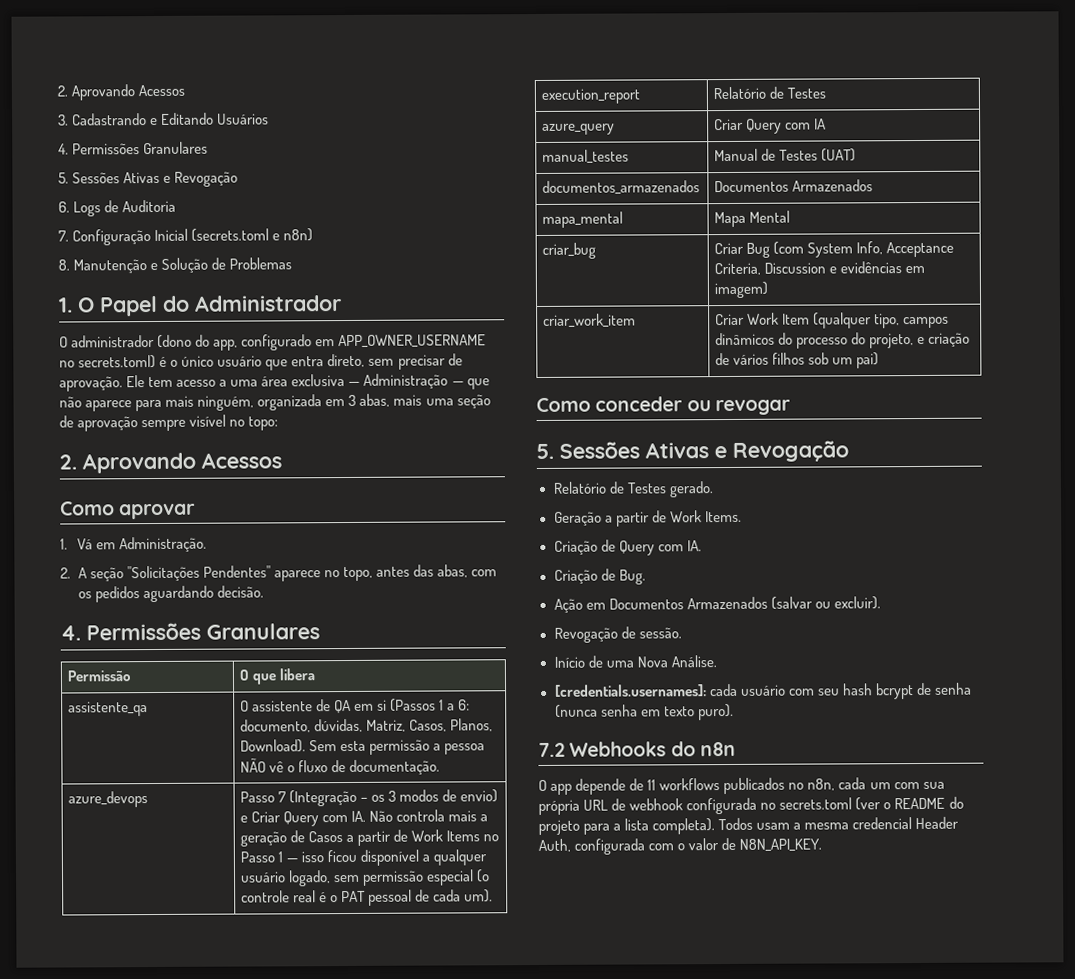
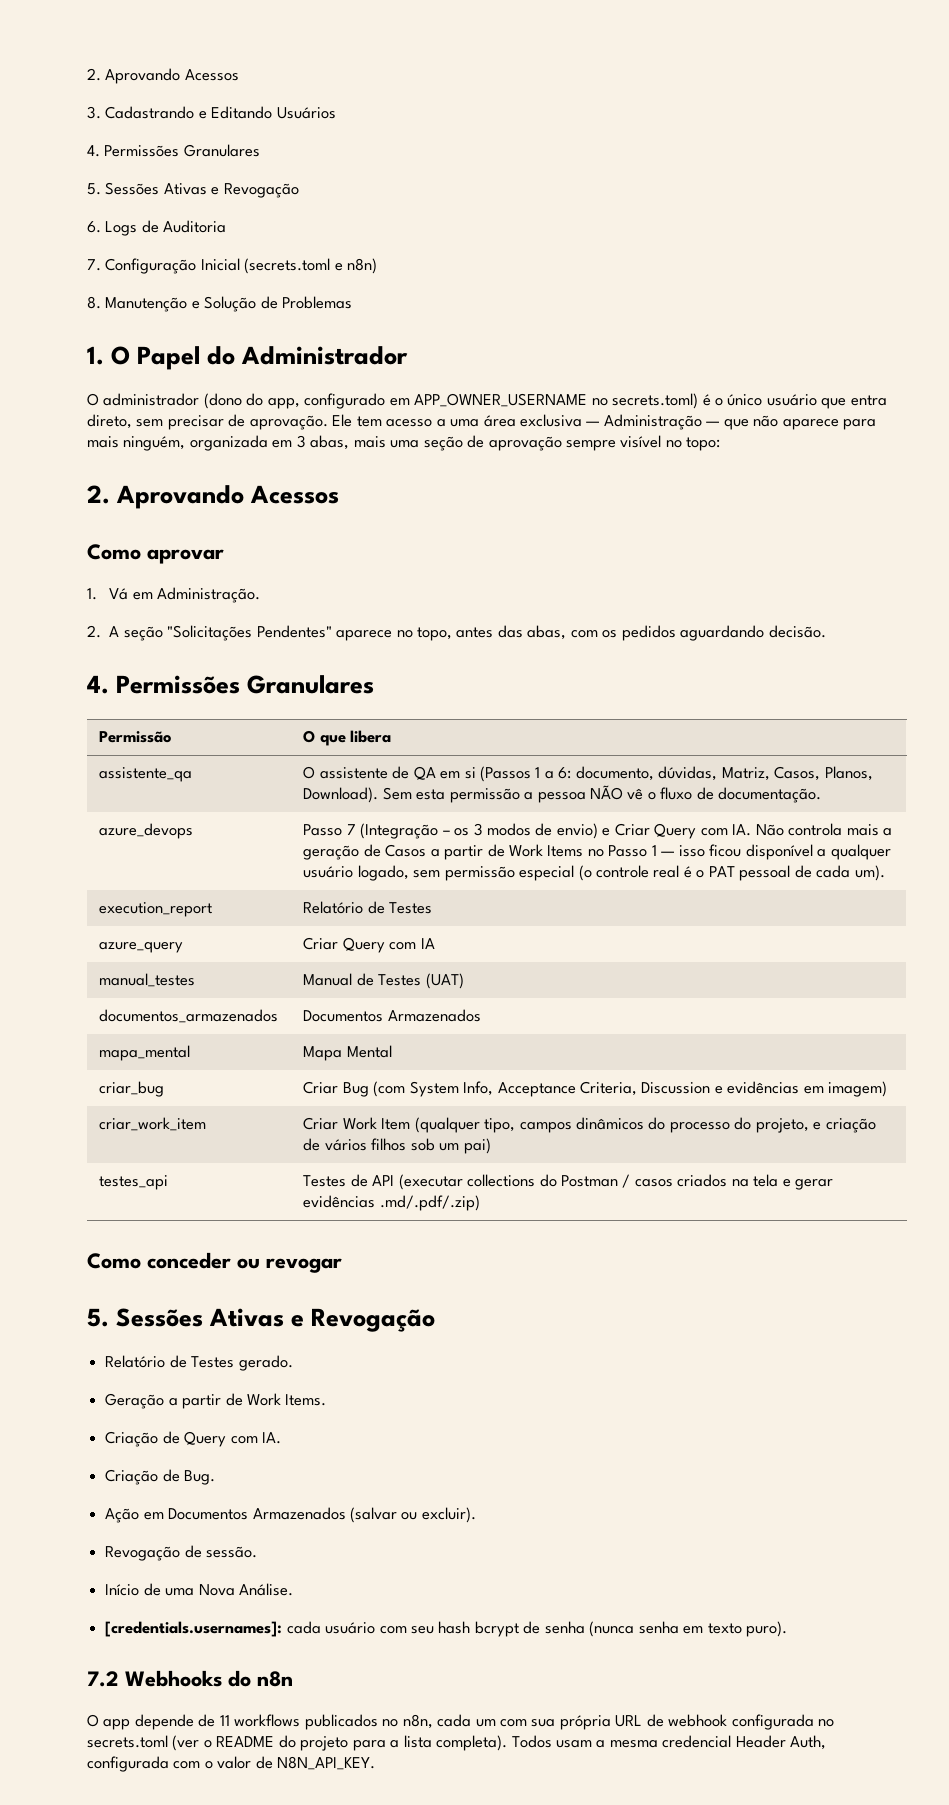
(880, 360) none -> [99,1175,169,1190] [303,1174,834,1190] [303,1195,480,1211] // testes_api | Testes de API (executar collections do Postman / casos criados na tela e gerar evidências .md/.pdf/.zip)

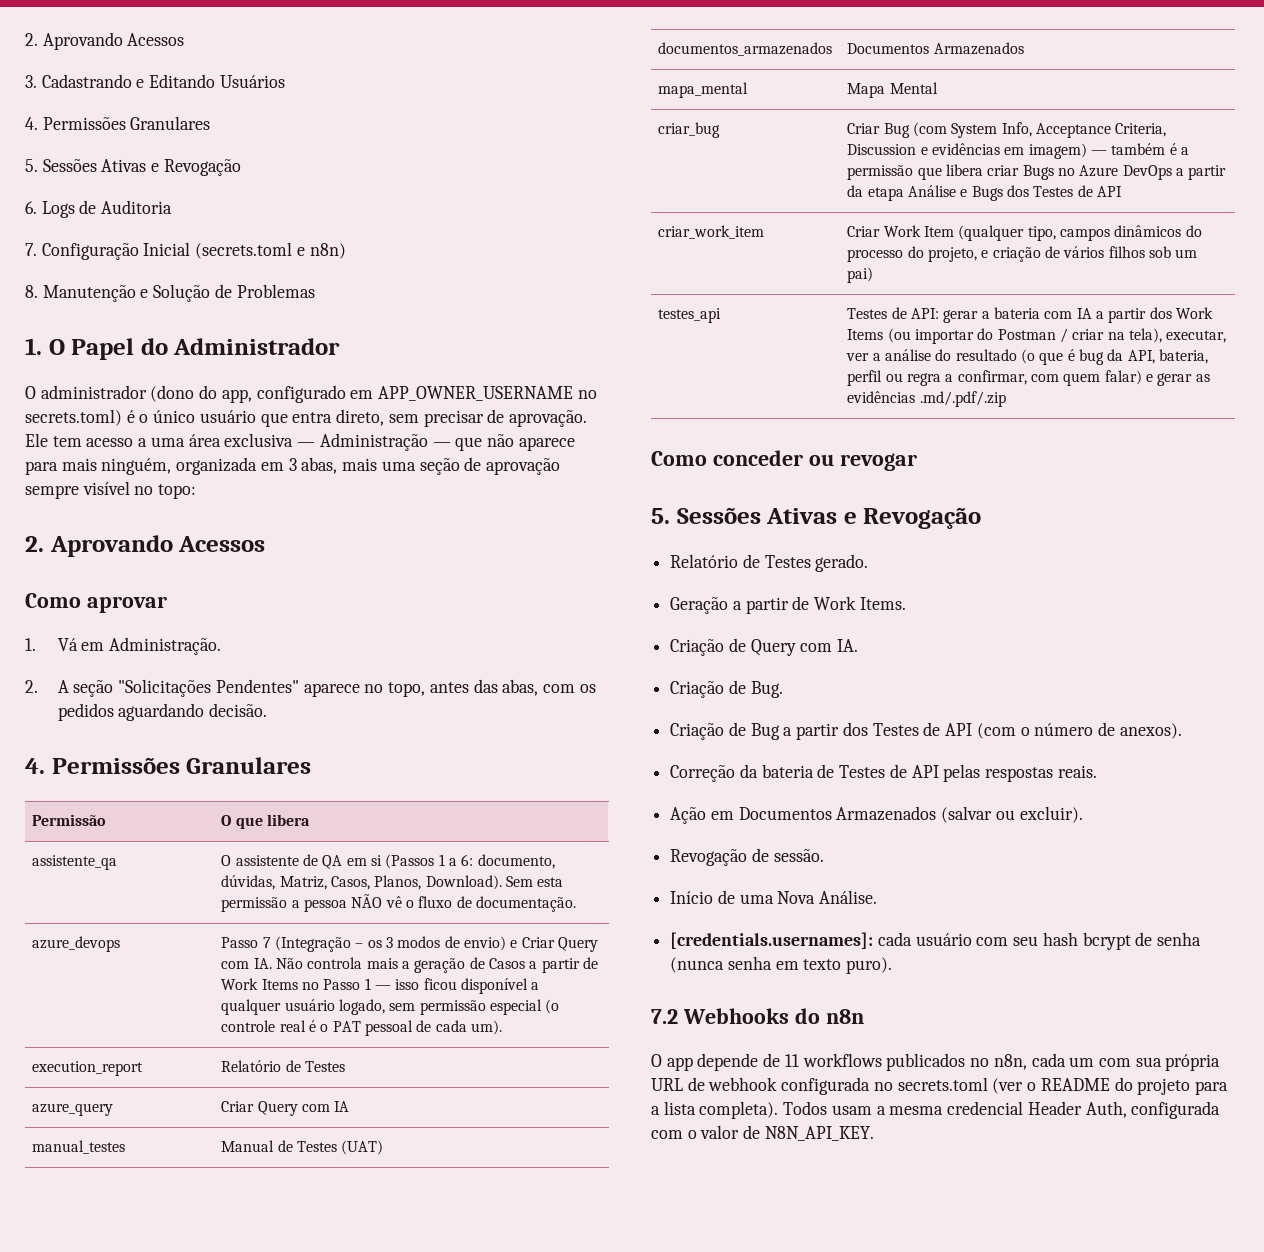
(888, 1089) none -> [1091,143,1189,155] [847,164,1227,180] [847,185,1122,201] — também é a permissão que libera criar Bugs no Azure DevOps a partir da etapa Análise e Bugs dos Testes de API
[372,1174,834,1190] [303,1195,480,1211] API (executar collections do Postman / casos criados na tela e gerar evidências .md/.pdf/.zip) -> [911,307,1213,323] [847,328,1227,344] [846,349,1208,365] [847,370,1210,386] [847,391,1006,407] API: gerar a bateria com IA a partir dos Work Items (ou importar do Postman / criar na tela), executar, ver a análise do resultado (o que é bug da API, bateria, perfil ou regra a confirmar, com quem falar) e gerar as evidências .md/.pdf/.zip
(216, 1477) none -> [670,722,1182,740] [670,764,1097,782] // Criação de Bug a partir dos Testes de API (com o número de anexos). // Correção da bateria de Testes de API pelas respostas reais.

